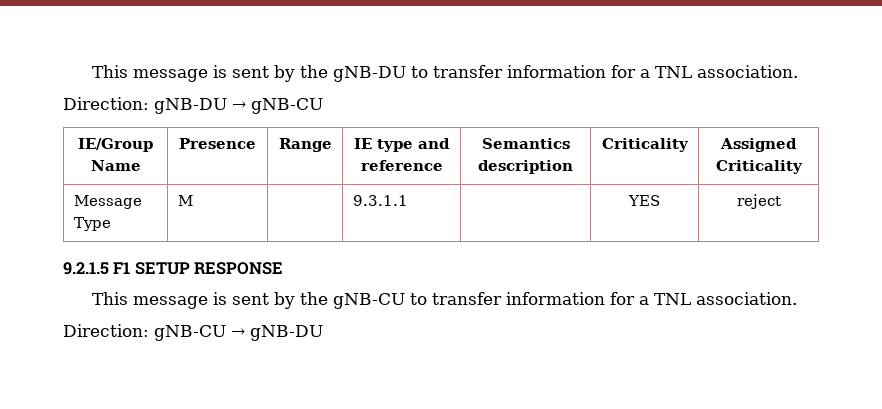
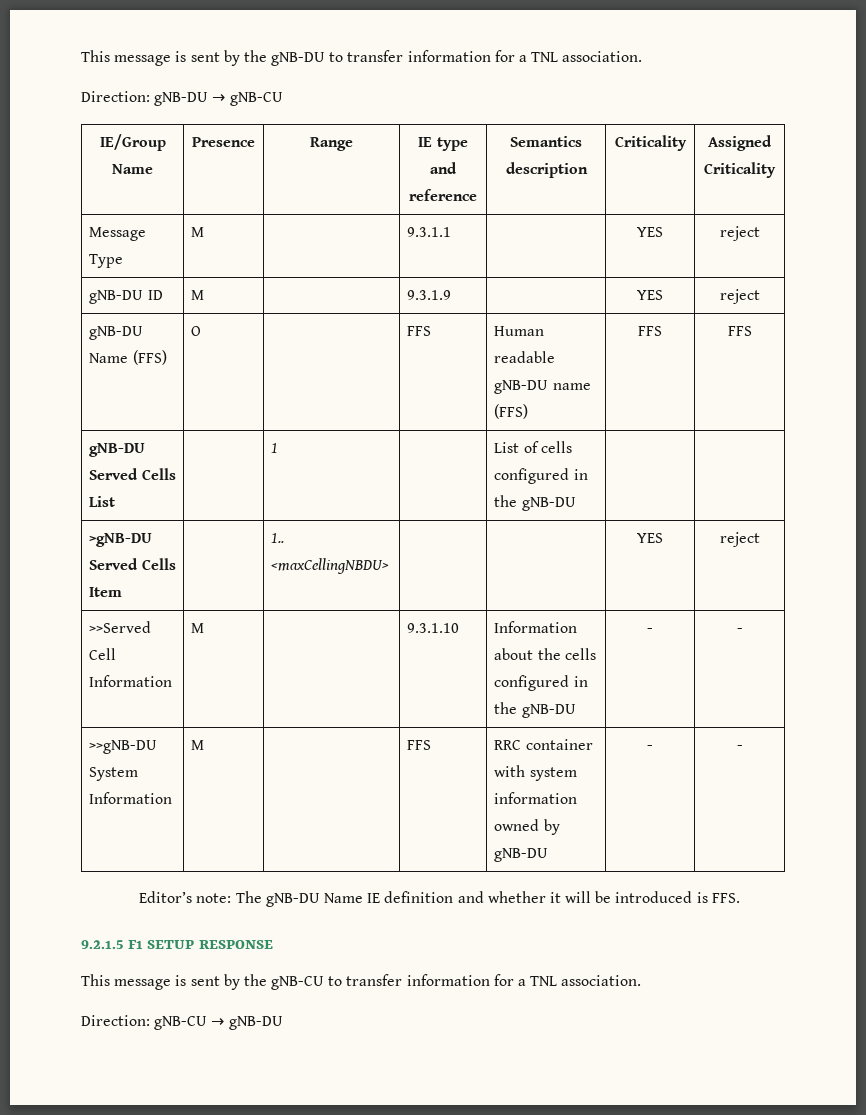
(781, 201) none -> [89,290,163,304] [191,290,205,300] [407,290,452,300] [637,290,663,300] [719,289,760,304] [89,326,144,340] [89,350,167,365] [191,326,202,336] [407,326,432,336] [494,326,545,336] [494,351,556,363] [494,380,591,394] [494,404,529,419] [638,326,662,336] [727,326,752,336] [89,443,146,457] [89,468,176,480] [89,496,116,507] [271,443,279,453] [494,441,572,453] [494,468,588,484] [494,495,576,511] [89,533,153,547] [89,558,176,570] [89,587,123,597] [271,533,285,543] [271,558,390,574] [637,533,663,543] [719,532,760,547] [89,621,152,633] [89,648,117,660] [89,675,173,687] [191,623,205,633] [407,623,460,633] [494,621,578,633] [494,648,596,660] [494,675,588,691] [494,702,576,718] [647,628,653,633] [736,628,743,633] [89,740,158,754] [89,767,139,781] [89,792,173,804] [191,740,205,750] [407,740,432,750] [494,739,593,750] [494,765,577,781] [494,792,578,804] [494,819,560,835] [494,848,549,862] [647,745,653,750] [736,745,743,750] [139,891,740,907] // gNB-DU ID | M | | 9.3.1.9 | | YES | reject // gNB-DU Name (FFS) | O | | FFS | Human readable gNB-DU name (FFS) | FFS | FFS // gNB-DU Served Cells List | | 1 | | List of cells configured in the gNB-DU | | // >gNB-DU Served Cells Item | | 1.. <maxCellingNBDU> | | | YES | reject // >>Served Cell Information | M | | 9.3.1.10 | Information about the cells configured in the gNB-DU | - | - // >>gNB-DU System Information | M | | FFS | RRC container with system information owned by gNB-DU | - | - // Editor’s note: The gNB-DU Name IE definition and whether it will be introduced is FFS.

